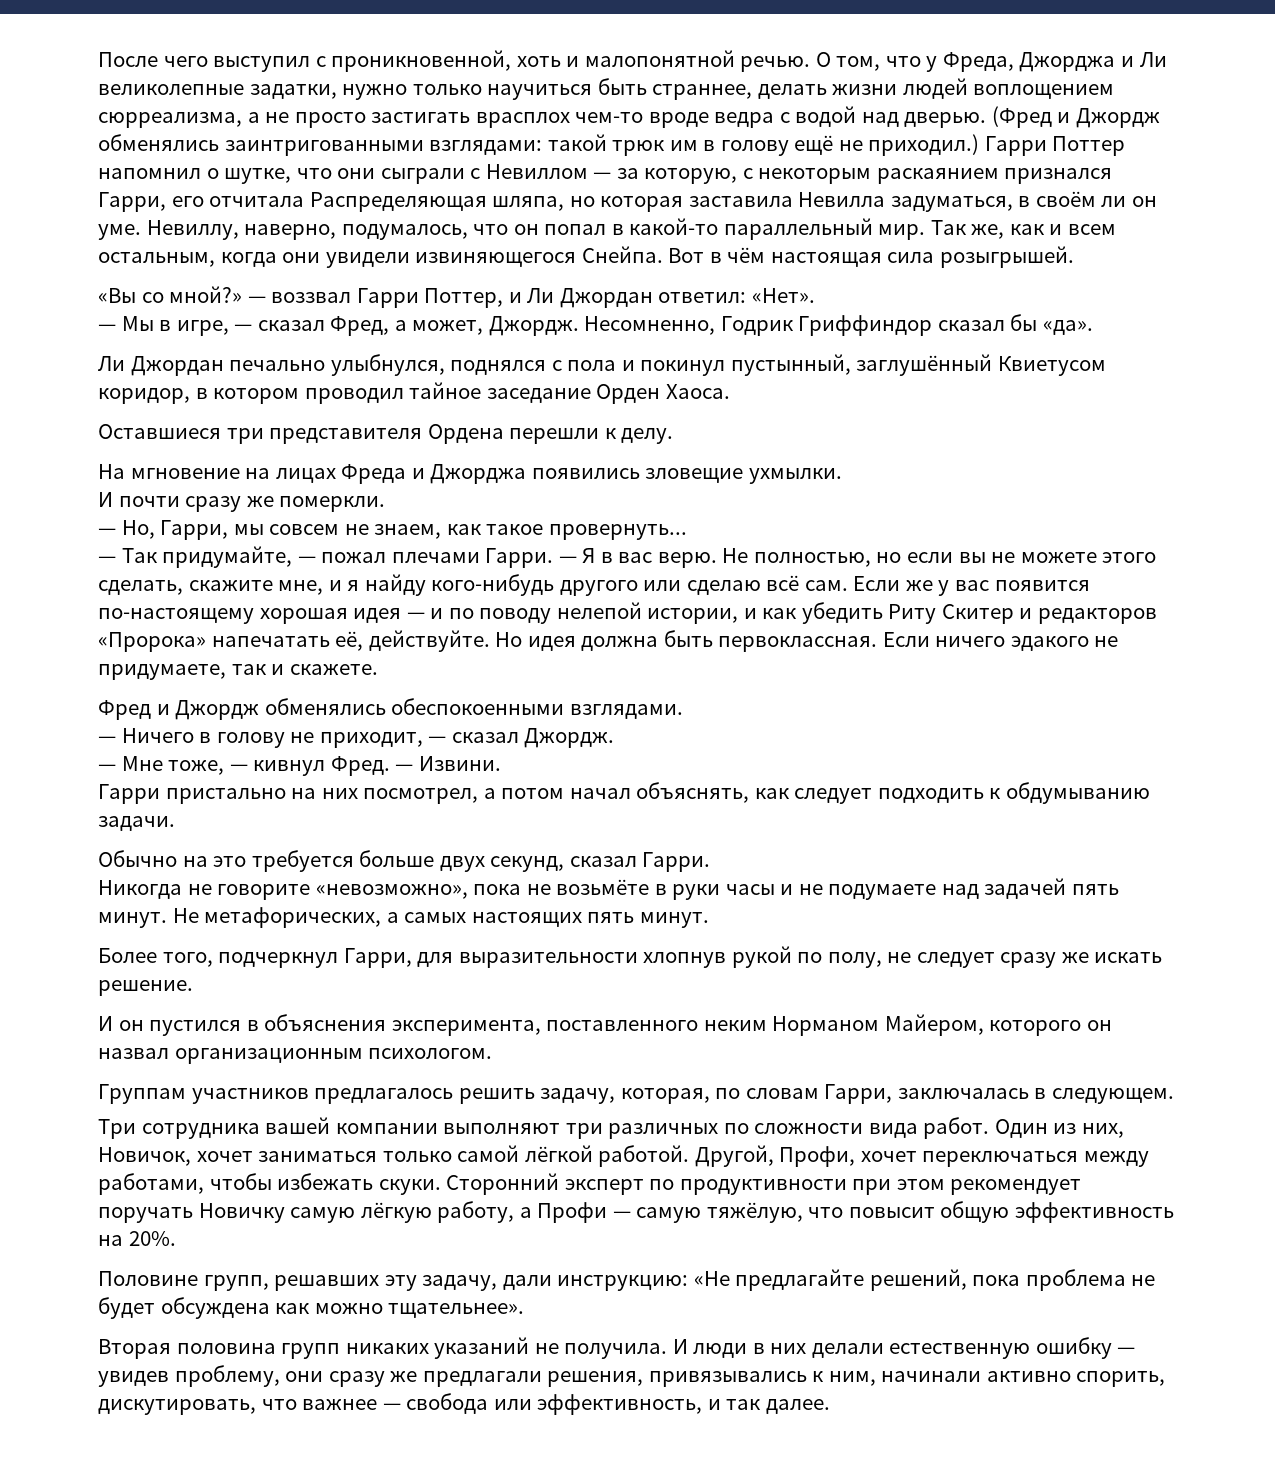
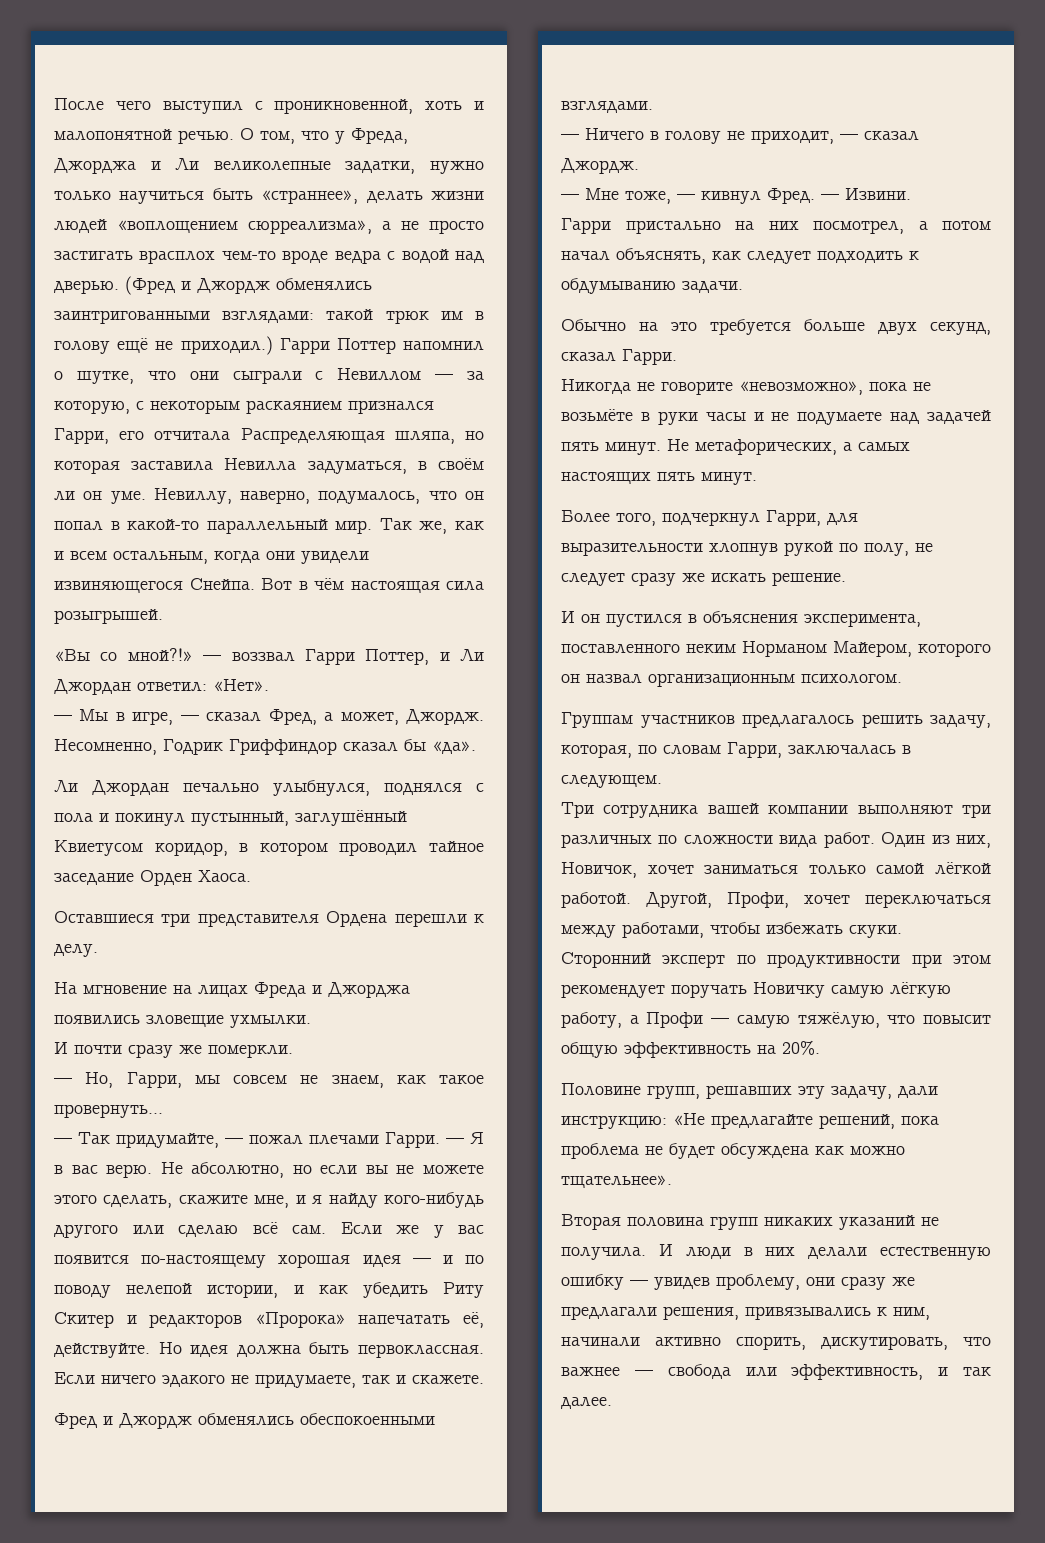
[652,84,753,100] страннее, -> [261,190,359,204] «страннее»,
[973,84,1115,99] [98,112,242,128] воплощением сюрреализма, -> [117,220,372,234] «воплощением сюрреализма»,
[169,286,243,303] мной?» -> [127,648,193,661] мной?!»
[753,552,871,567] полностью, -> [191,1162,285,1178] абсолютно,

